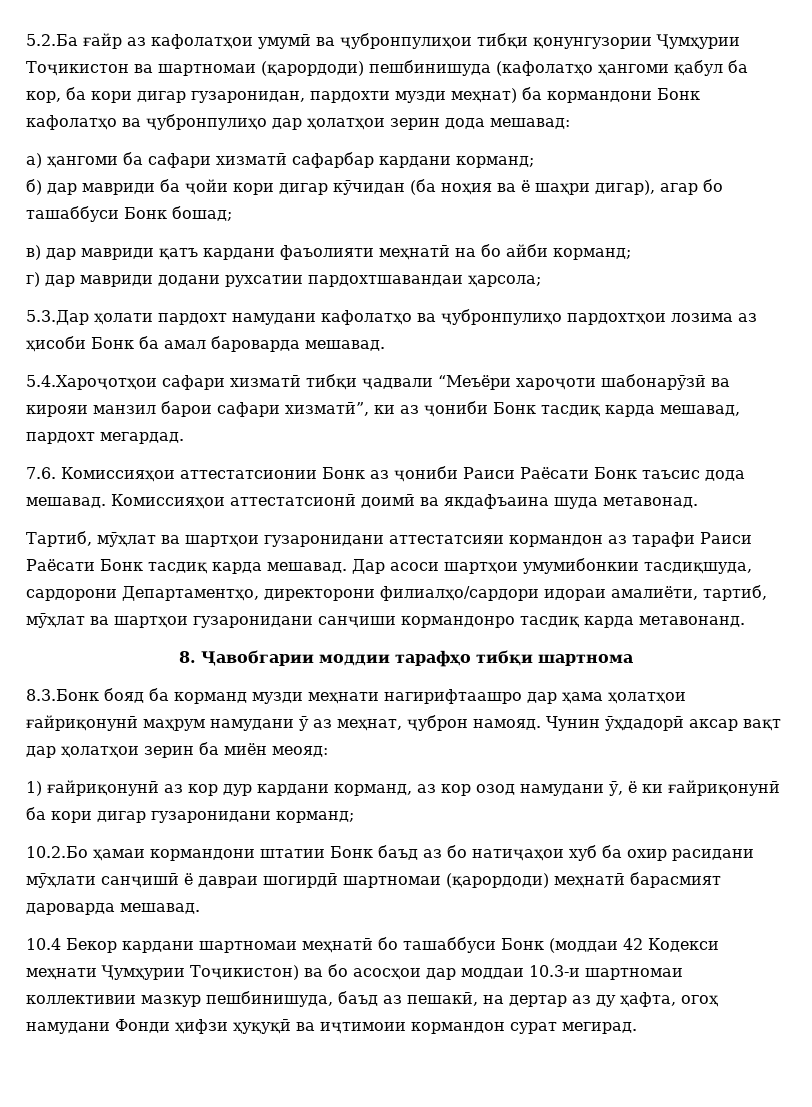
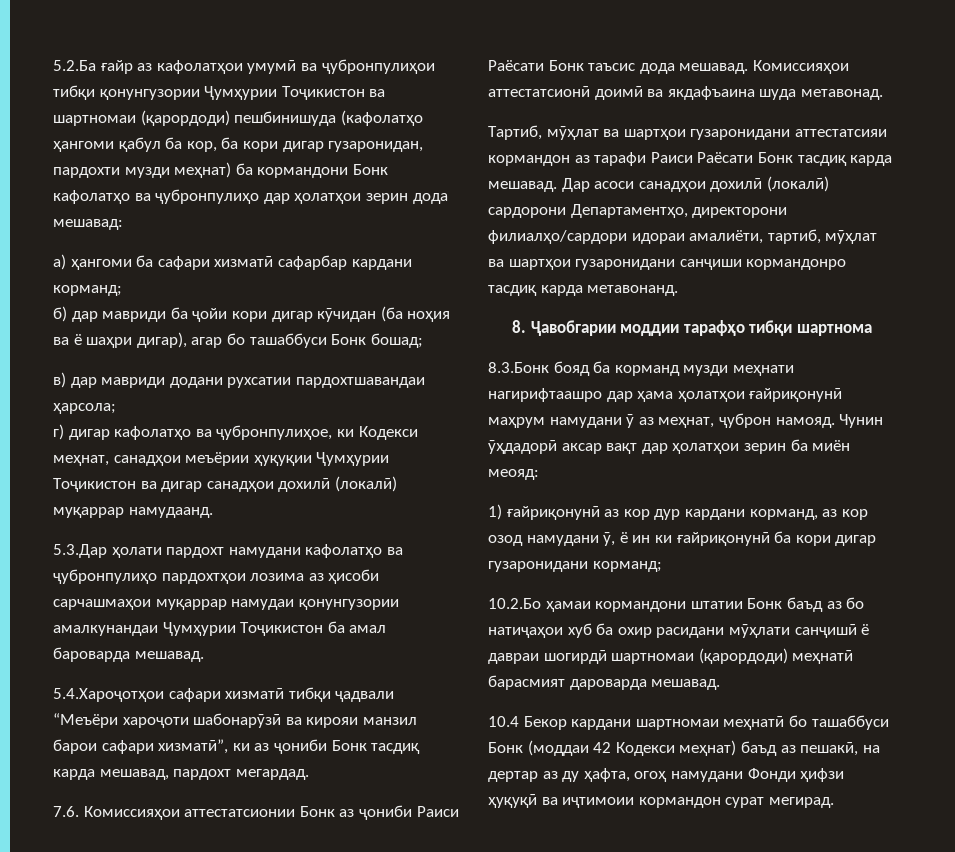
[159,244,631,260] [26,272,541,287] қатъ кардани фаъолияти меҳнатӣ на бо айби корманд; // г) дар мавриди додани рухсатии пардохтшавандаи ҳарсола; -> [169,377,425,388] [53,403,116,414] [53,424,418,440] [53,452,390,466] [53,476,397,492] [53,507,213,518] додани рухсатии пардохтшавандаи ҳарсола; // г) дигар кафолатҳо ва ҷубронпулиҳое, ки Кодекси меҳнат, санадҳои меъёрии ҳуқуқии Ҷумҳурии Тоҷикистон ва дигар санадҳои дохилӣ (локалӣ) муқаррар намудаанд.
[91,337,134,349] Бонк -> [53,599,399,610] [53,622,324,636] сарчашмаҳои муқаррар намудаи қонунгузории амалкунандаи Ҷумҳурии Тоҷикистон
[444,558,752,574] шартҳои умумибонкии тасдиқшуда, -> [638,176,829,192] санадҳои дохилӣ (локалӣ)
(637, 787) none -> [632,535,651,543] ин
[26,964,683,980] [26,991,333,1007] меҳнати Ҷумҳурии Тоҷикистон) ва бо асосҳои дар моддаи 10.3-и шартномаи коллективии мазкур пешбинишуда, -> [679,740,737,756] меҳнат)

